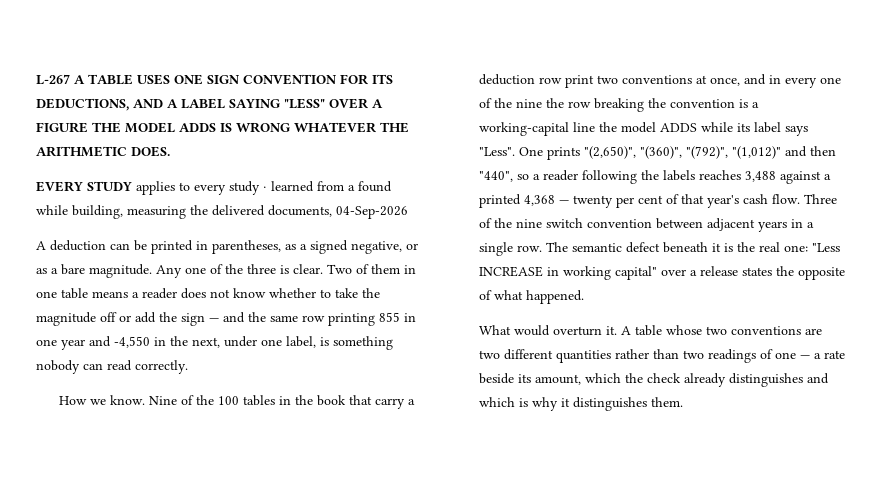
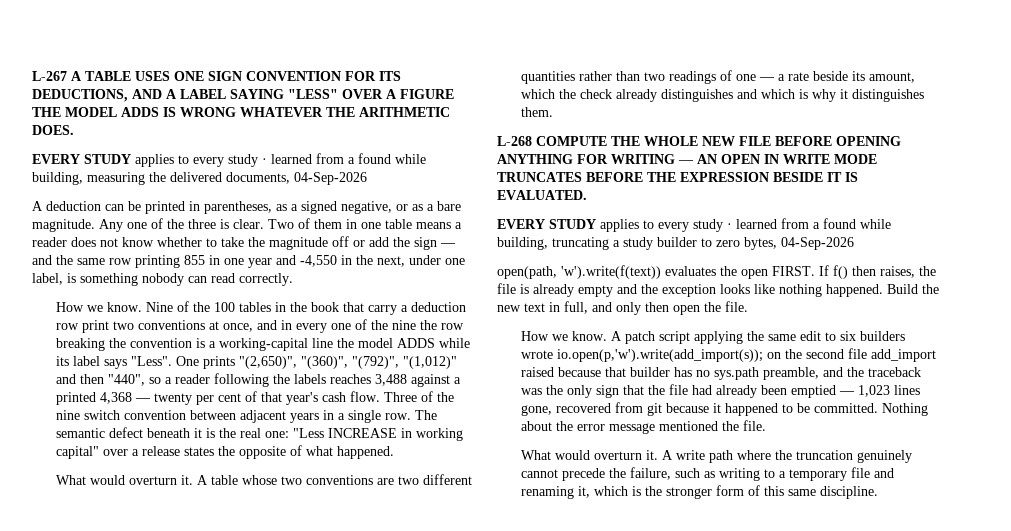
(683, 402) none -> [497,136,901,146] [497,154,877,164] [497,172,858,182] [497,190,587,200] [497,218,891,232] [497,237,854,250] [497,265,936,279] [497,283,939,297] [497,301,748,315] [520,331,905,344] [520,348,936,362] [520,367,921,380] [520,384,920,398] [520,402,928,416] [520,420,766,434] [520,450,912,463] [520,467,894,481] [520,485,878,499] // L-268 COMPUTE THE WHOLE NEW FILE BEFORE OPENING ANYTHING FOR WRITING — AN OPEN IN WRITE MODE TRUNCATES BEFORE THE EXPRESSION BESIDE IT IS EVALUATED. // EVERY STUDY applies to every study · learned from a found while building, truncating a study builder to zero bytes, 04-Sep-2026 // open(path, 'w').write(f(text)) evaluates the open FIRST. If f() then raises, the file is already empty and the exception looks like nothing happened. Build the new text in full, and only then open the file. // How we know. A patch script applying the same edit to six builders wrote io.open(p,'w').write(add_import(s)); on the second file add_import raised because that builder has no sys.path preamble, and the traceback was the only sign that the file had already been emptied — 1,023 lines gone, recovered from git because it happened to be committed. Nothing about the error message mentioned the file. // What would overturn it. A write path where the truncation genuinely cannot precede the failure, such as writing to a temporary file and renaming it, which is the stronger form of this same discipline.

